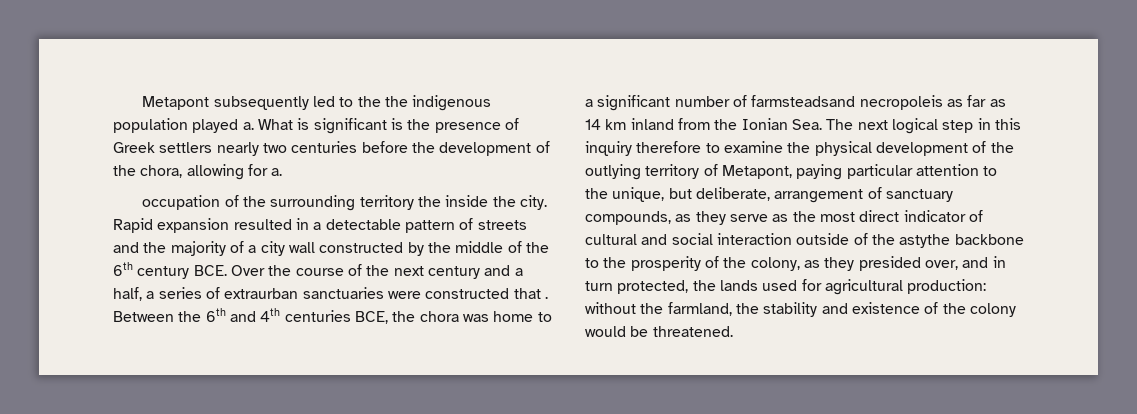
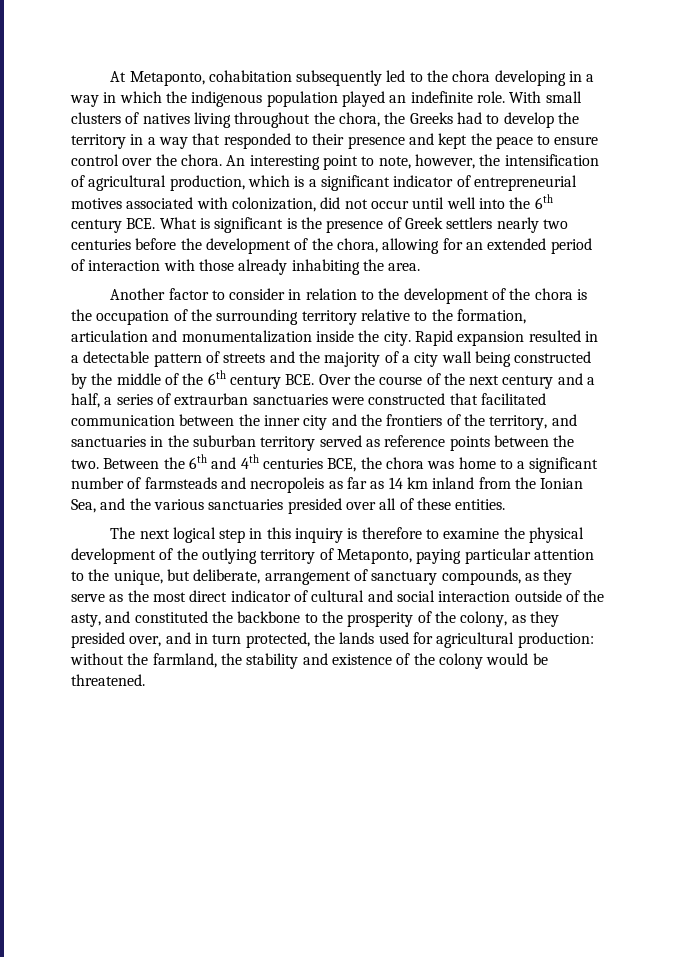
[142,96,210,110] Metapont -> [110,70,292,86] At Metaponto, cohabitation
[384,95,492,111] [113,118,254,133] the indigenous population played a. -> [452,70,595,86] [70,91,582,107] [71,112,579,128] [71,133,599,149] [71,154,599,170] [71,175,577,191] [71,194,553,212] [71,218,156,233] chora developing in a way in which the indigenous population played an indefinite role. With small clusters of natives living throughout the chora, the Greeks had to develop the territory in a way that responded to their presence and kept the peace to ensure control over the chora. An interesting point to note, however, the intensification of agricultural production, which is a significant indicator of entrepreneurial motives associated with colonization, did not occur until well into the 6th century BCE.
[271,168,283,176] a. // -> [465,238,592,254] [71,259,421,275] [110,288,588,304] [71,309,92,321] an extended period of interaction with those already inhabiting the area. // Another factor to consider in relation to the development of the chora is the
[417,196,441,207] the -> [360,309,526,324] [71,330,312,343] relative to the formation, articulation and monumentalization
(315, 247) none -> [474,351,511,367] being
[544,296,548,299] . -> [480,393,546,405] [71,414,577,430] [71,435,575,451] [71,459,99,469] facilitated communication between the inner city and the frontiers of the territory, and sanctuaries in the suburban territory served as reference points between the two.
[751,95,856,107] farmsteadsand -> [144,477,246,489] farmsteads and
[791,119,822,130] Sea. -> [71,498,506,514] Sea, and the various sanctuaries presided over all of these entities. //
(632, 148) none -> [347,528,358,539] is
[721,165,792,179] Metapont, -> [336,549,412,564] Metaponto,
[899,234,951,248] astythe -> [71,611,233,627] asty, and constituted the

